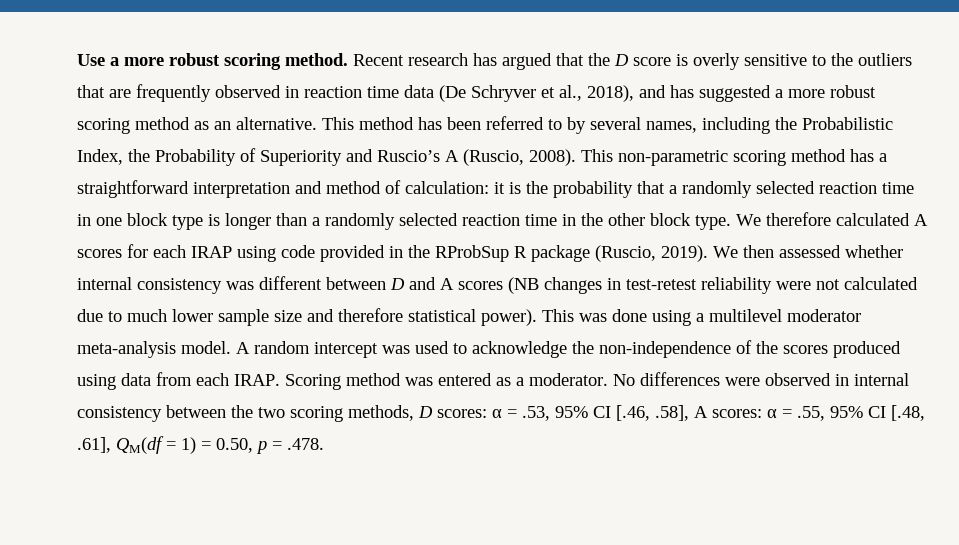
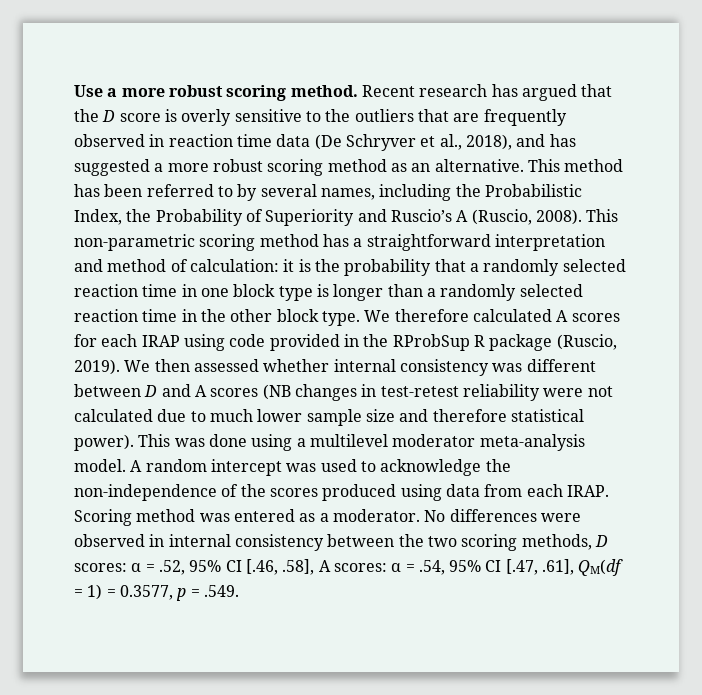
[522,406,550,421] .53, -> [158,560,185,575] .52,
[797,405,925,421] .55, 95% CI [.48, -> [418,559,538,575] .54, 95% CI [.47,
[216,438,253,453] 0.50, -> [119,585,173,600] 0.3577,
[287,438,324,450] .478. -> [203,585,239,597] .549.

